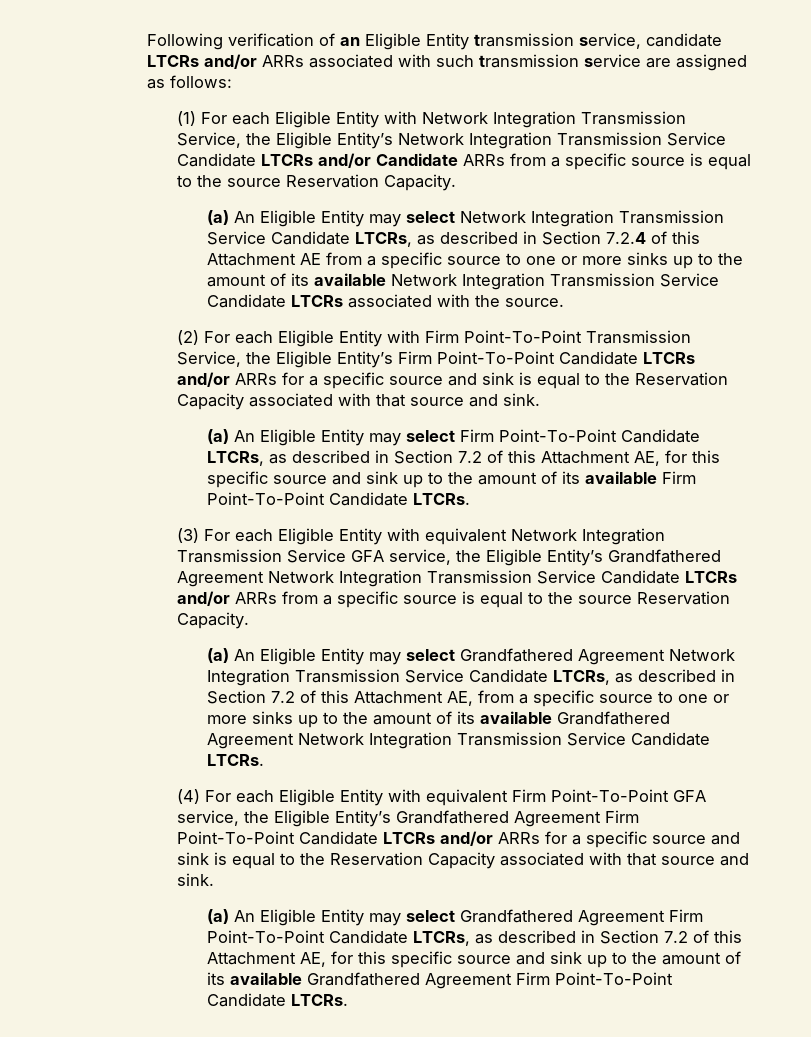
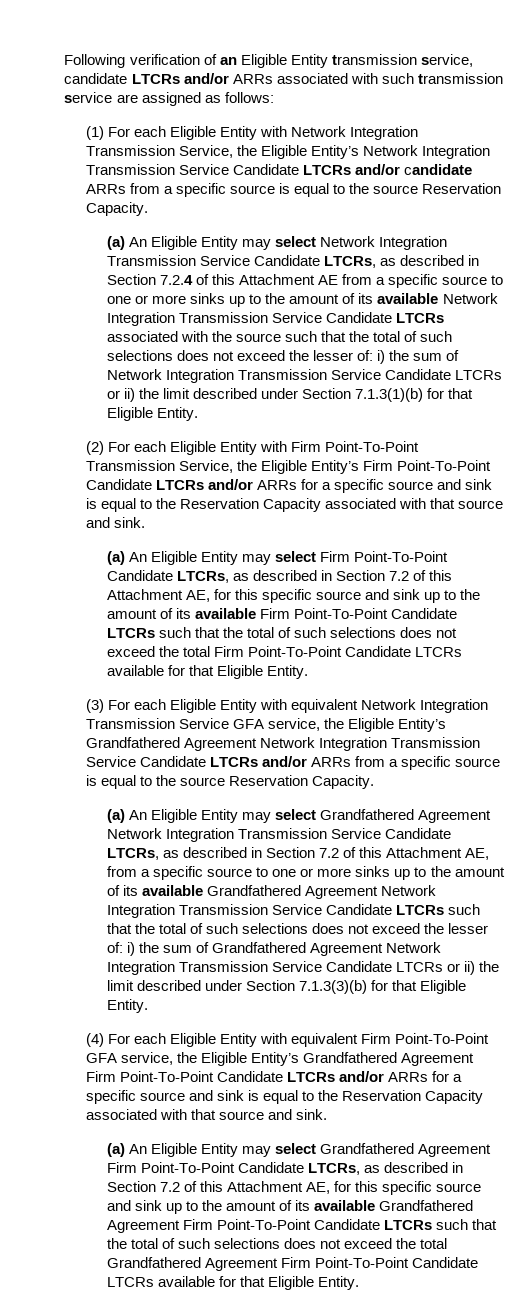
[376,153,459,166] Candidate -> [403,164,472,175] candidate
[505,298,565,307] source. -> [236,331,453,342] [106,350,460,364] [106,369,503,383] [106,388,474,402] [106,407,199,421] source such that the total of such selections does not exceed the lesser of: i) the sum of Network Integration Transmission Service Candidate LTCRs or ii) the limit described under Section 7.1.3(1)(b) for that Eligible Entity.
[413,493,471,505] LTCRs. -> [106,627,458,638] [106,646,463,657] [106,665,309,679] LTCRs such that the total of such selections does not exceed the total Firm Point-To-Point Candidate LTCRs available for that Eligible Entity.
[207,754,265,766] LTCRs. -> [396,904,481,915] [106,923,489,934] [106,942,442,956] [106,961,500,975] [106,980,467,994] [106,999,148,1013] LTCRs such that the total of such selections does not exceed the lesser of: i) the sum of Grandfathered Agreement Network Integration Transmission Service Candidate LTCRs or ii) the limit described under Section 7.1.3(3)(b) for that Eligible Entity.
[291,994,349,1006] LTCRs. -> [384,1219,498,1230] [106,1238,448,1249] [106,1257,479,1271] [106,1276,360,1290] LTCRs such that the total of such selections does not exceed the total Grandfathered Agreement Firm Point-To-Point Candidate LTCRs available for that Eligible Entity.

